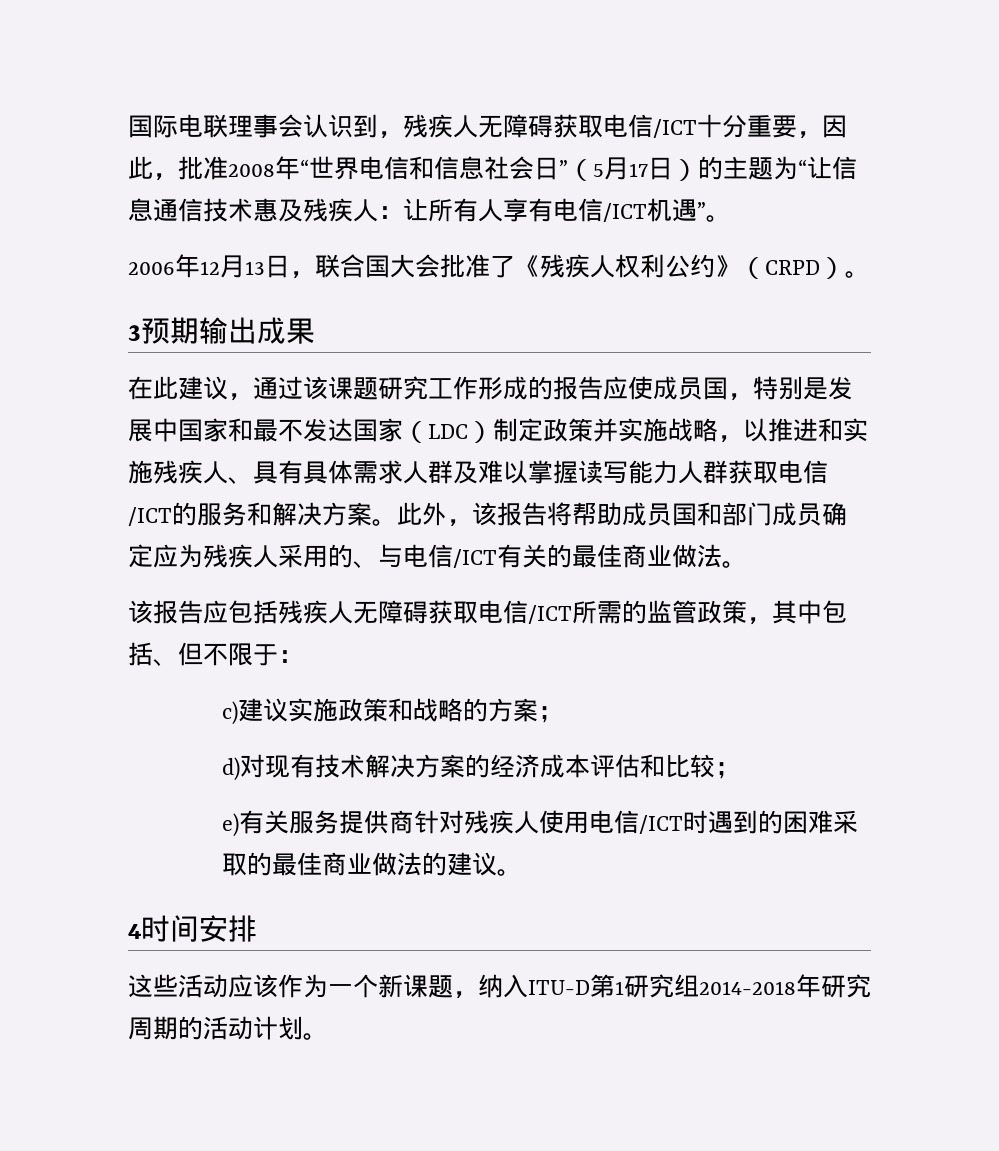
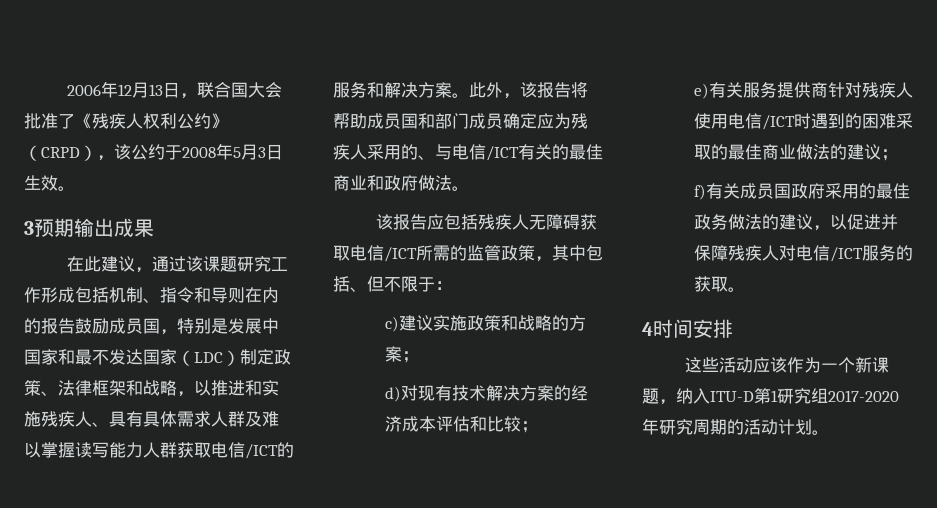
[128,114,847,139] [128,156,857,181] [128,198,731,222] 国际电联理事会认识到，残疾人无障碍获取电信/ICT十分重要，因此，批准2008年“世界电信和信息社会日”（5月17日）的主题为“让信息通信技术惠及残疾人：让所有人享有电信/ICT机遇”。 // -> (67, 90) none
(845, 268) none -> [97,143,283,161] [24,175,58,191] ，该公约于2008年5月3日生效
[528,376,653,400] 的报告应使 -> [75,287,279,303] [24,318,109,334] 包括机制、指令和导则在内的报告鼓励
[593,418,668,442] 并实施 -> [41,380,143,396] 、法律框架和
(672, 555) none -> [367,175,418,191] 和政府
(498, 864) none -> [880,149,898,161] [693,183,910,200] [693,214,898,231] [693,245,913,262] [693,276,728,292] ； // f)有关成员国政府采用的最佳政务做法的建议，以促进并保障残疾人对电信/ICT服务的获取
[699,981,796,995] 2014-2018 -> [828,390,899,402] 2017-2020

